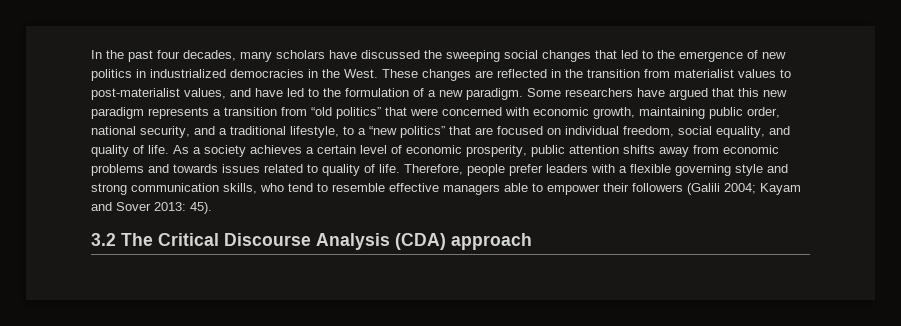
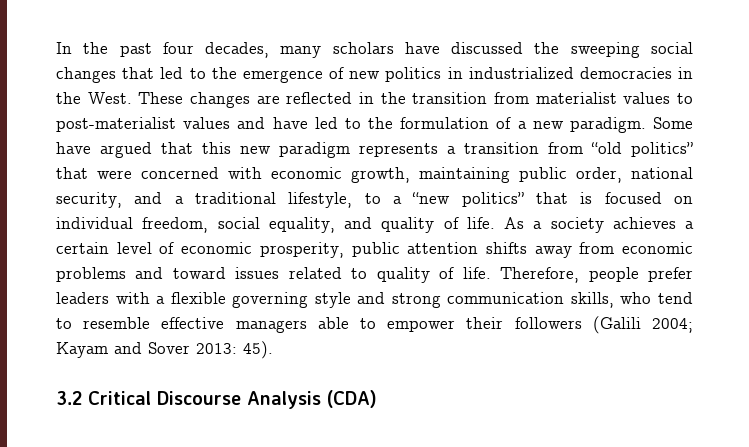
[184,88,226,99] values, -> [183,117,231,129] values
[565,88,633,97] researchers -> (694, 123) none
[475,127,493,135] are -> [580,192,593,204] is
[173,164,218,173] towards -> [172,267,226,279] toward
[121,233,153,246] The -> (82, 398) none
[451,233,532,250] approach -> (377, 399) none

